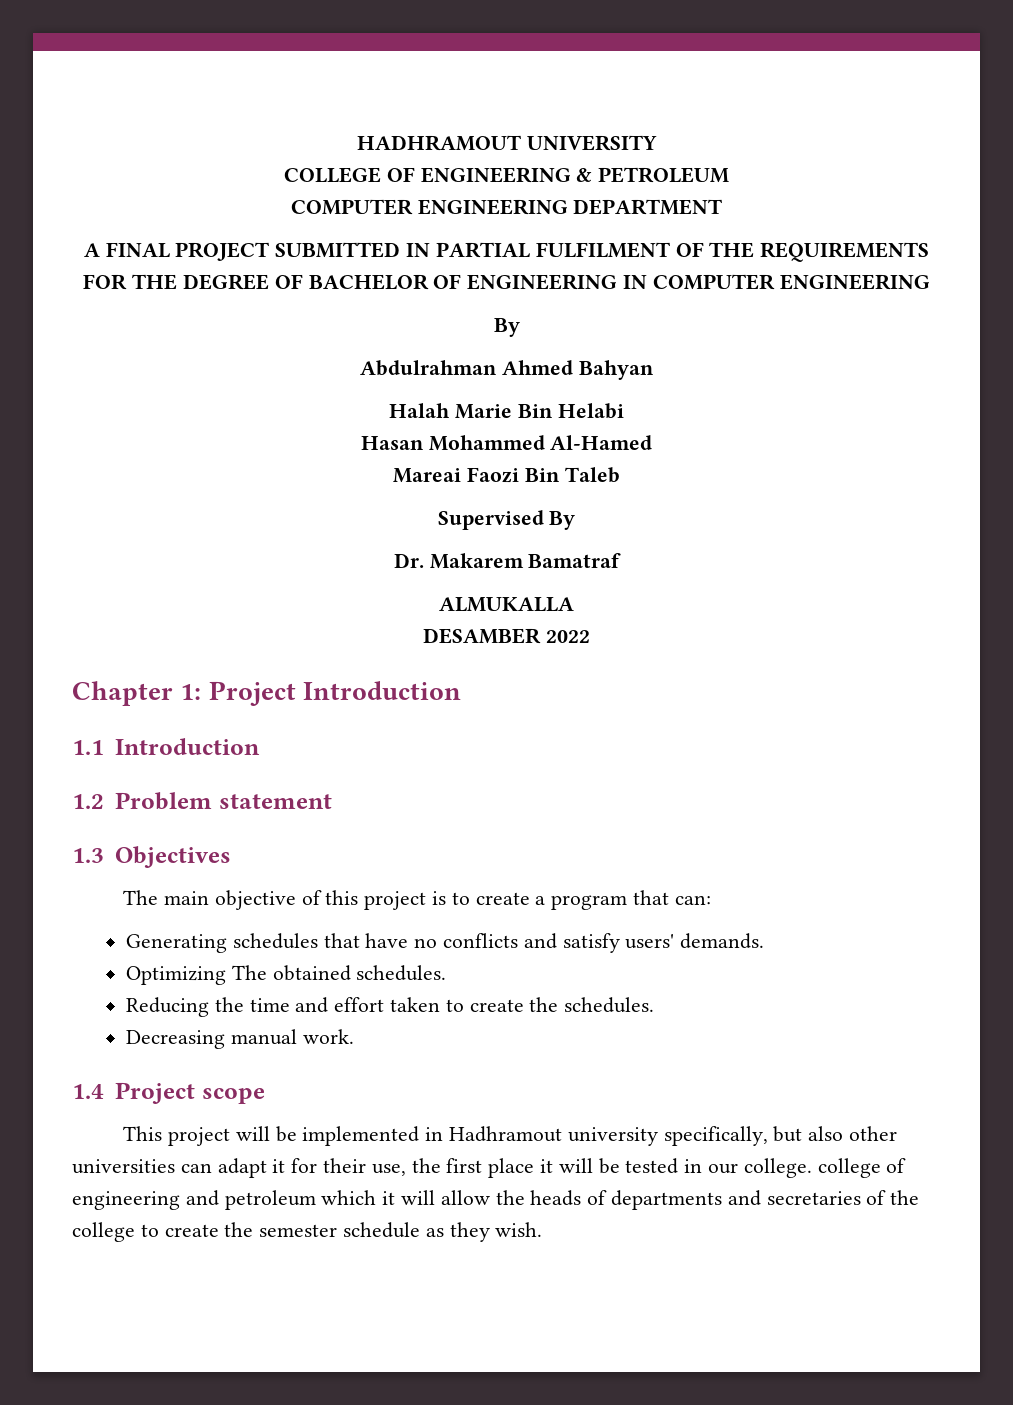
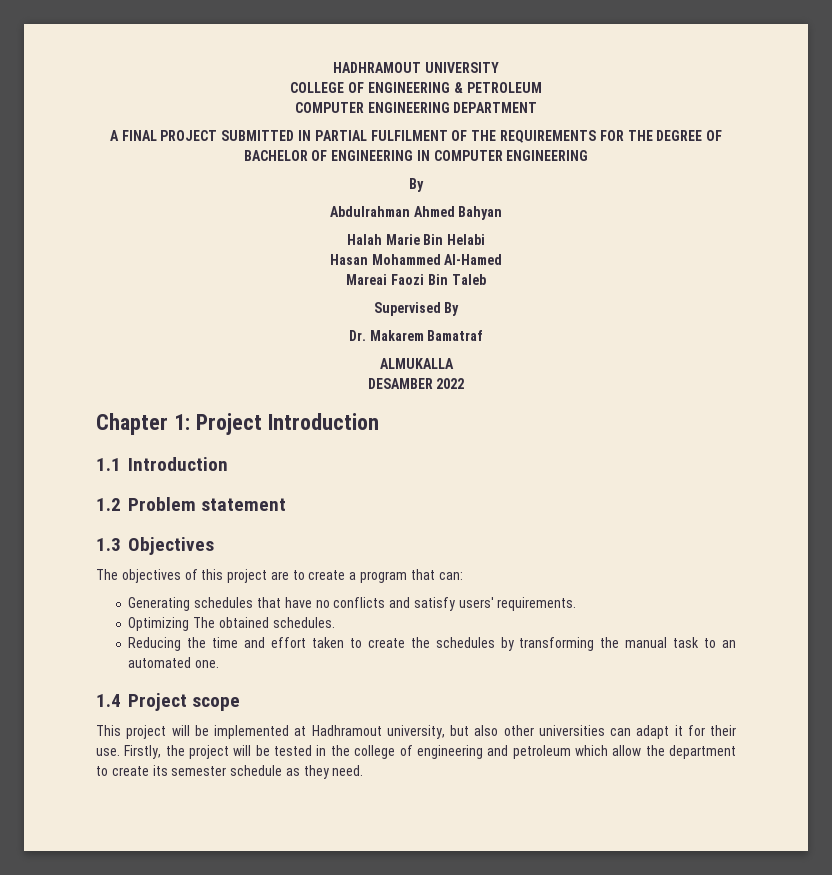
[163,890,296,910] main objective -> [121,569,181,583] objectives
[431,891,446,905] is -> [270,571,289,580] are
[680,933,765,949] demands. -> [497,597,577,611] requirements.
[564,997,655,1013] [125,1029,354,1049] schedules. // Decreasing manual work. -> [435,637,736,651] [128,657,220,668] schedules by transforming the manual task to an automated one.
[425,1126,768,1146] in Hadhramout university specifically, -> [294,725,445,739] at Hadhramout university,
[371,1158,554,1178] use, the first place it -> [96,745,230,759] use. Firstly, the project
[708,1158,812,1178] our college. -> [330,745,350,756] the
[382,1190,920,1210] [72,1222,254,1242] it will allow the heads of departments and secretaries of the college to create the -> [612,745,737,759] [96,765,168,776] allow the department to create its
[495,1222,543,1237] wish. -> [332,765,364,776] need.

